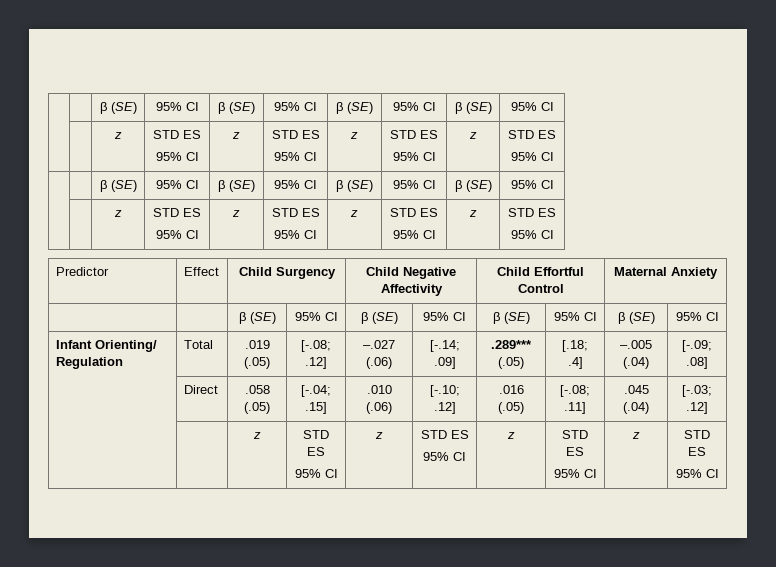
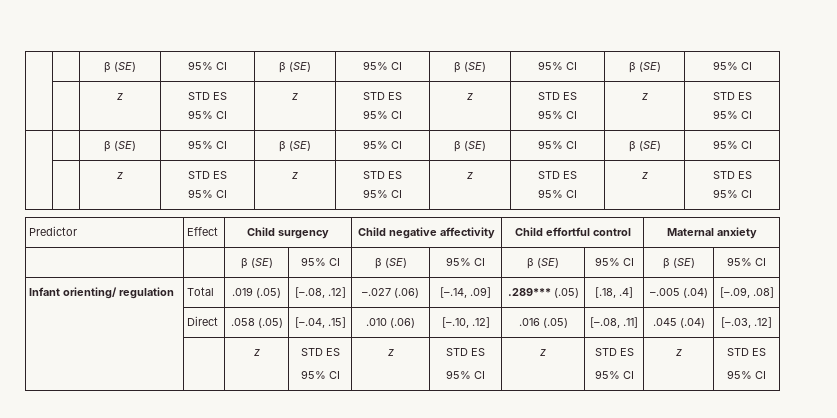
[275,267,336,279] [366,267,456,279] [380,284,443,296] [497,267,584,276] [517,284,564,293] Surgency | Child Negative Affectivity | Child Effortful Control -> [278,230,329,239] [358,227,495,239] [514,227,631,236] surgency | Child negative affectivity | Child effortful control
[671,267,718,279] Anxiety -> [716,227,757,239] anxiety
[94,340,157,352] [55,357,123,369] Orienting/ Regulation -> [63,287,175,299] orienting/ regulation
[301,340,331,352] [-.08; -> [294,287,325,298] [–.08,
[429,340,460,352] [-.14; -> [440,287,467,298] [–.14,
[562,340,588,352] [.18; -> [595,287,616,298] [.18,
[682,340,712,352] [-.09; -> [719,287,750,298] [–.09,
[301,385,331,397] [-.04; -> [294,317,325,328] [–.04,
[429,385,460,397] [-.10; -> [441,317,469,328] [–.10,
[560,385,590,397] [-.08; -> [590,317,620,328] [–.08,
[682,385,712,397] [-.03; -> [721,317,751,328] [–.03,

